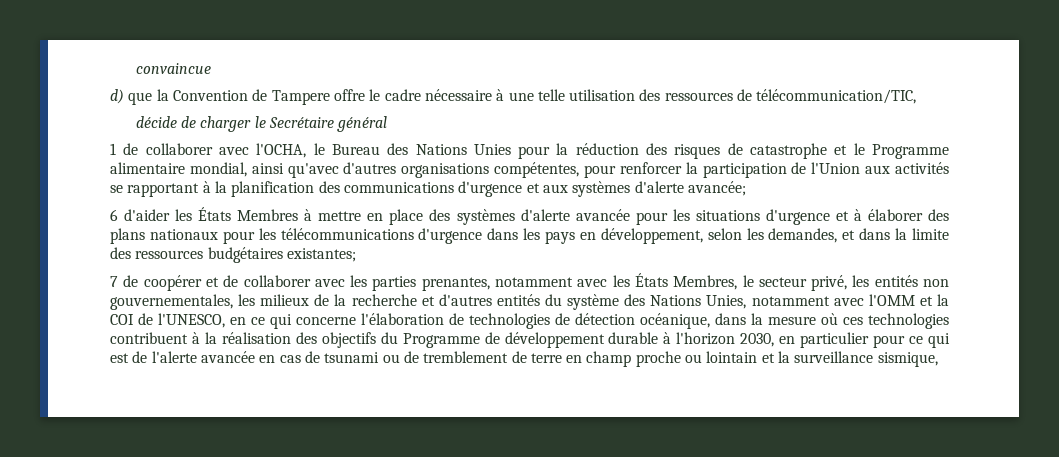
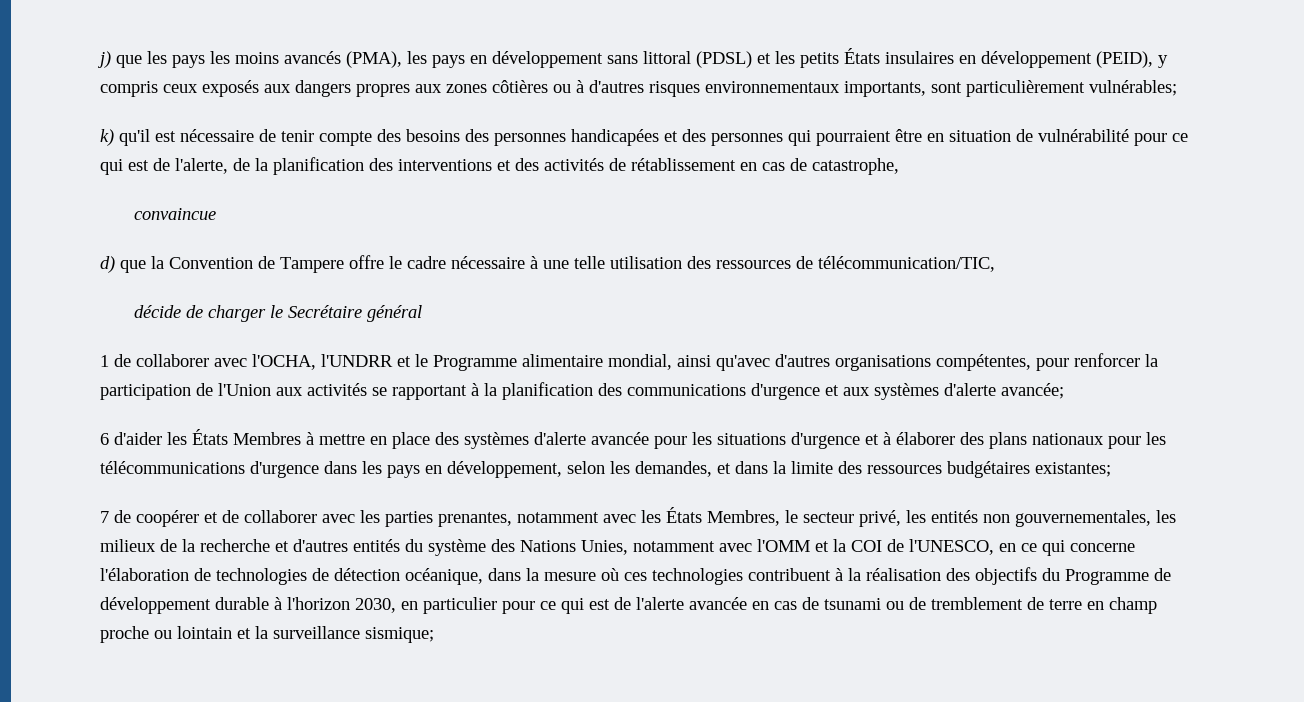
(135, 68) none -> [98,48,1168,68] [100,80,1177,97] [100,129,1188,146] [100,157,899,175] j) que les pays les moins avancés (PMA), les pays en développement sans littoral (PDSL) et les petits États insulaires en développement (PEID), y compris ceux exposés aux dangers propres aux zones côtières ou à d'autres risques environnementaux importants, sont particulièrement vulnérables; // k) qu'il est nécessaire de tenir compte des besoins des personnes handicapées et des personnes qui pourraient être en situation de vulnérabilité pour ce qui est de l'alerte, de la planification des interventions et des activités de rétablissement en cas de catastrophe, //
[313,143,828,159] le Bureau des Nations Unies pour la réduction des risques de catastrophe -> [321,354,393,367] l'UNDRR
[877,352,938,367] sismique, -> [365,627,434,643] sismique;

